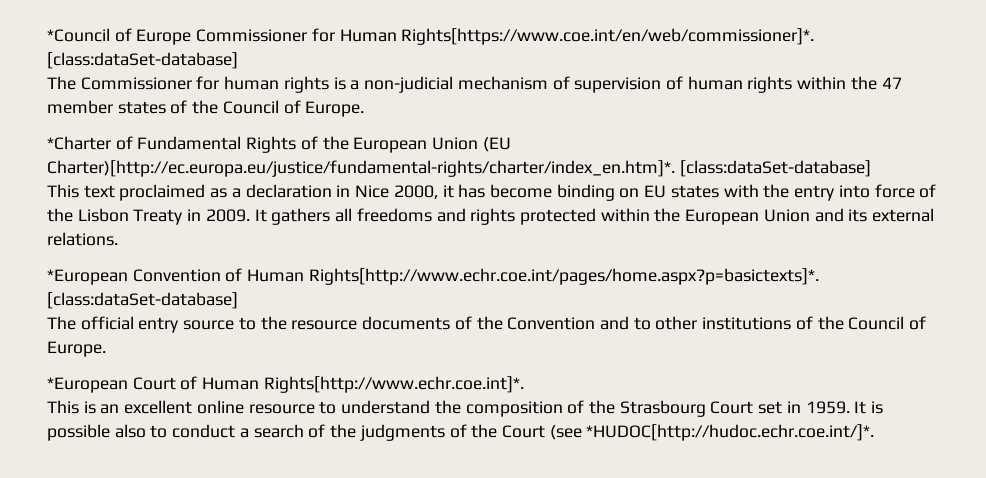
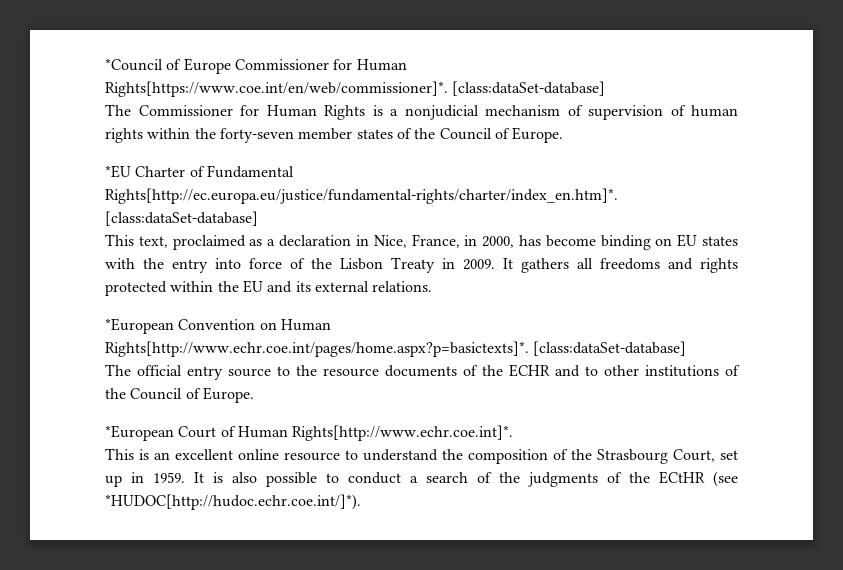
[224,76,329,93] human rights -> [266,105,365,120] Human Rights
[364,76,454,93] non-judicial -> [404,105,479,120] nonjudicial
[881,77,902,89] 47 -> [219,128,294,143] forty-seven
[47,136,511,153] [47,160,675,177] *Charter of Fundamental Rights of the European Union (EU Charter)[http://ec.europa.eu/justice/fundamental-rights/charter/index_en.htm]*. -> [105,165,294,178] [105,188,618,204] *EU Charter of Fundamental Rights[http://ec.europa.eu/justice/fundamental-rights/charter/index_en.htm]*.
[83,185,115,198] text -> [138,236,168,248] text,
[355,185,454,199] Nice 2000, it -> [373,234,515,248] Nice, France, in 2000,
[685,209,810,225] European Union -> [242,280,263,293] EU
[225,268,243,282] of -> [259,322,277,330] on
[507,317,596,330] Convention -> [509,364,550,377] ECHR
[710,401,783,414] Court set -> [673,449,738,462] [105,475,122,487] Court, set up
[47,424,146,441] possible also -> [232,472,317,487] also possible
[501,424,875,441] Court (see *HUDOC[http://hudoc.echr.coe.int/]*. -> [659,471,738,487] [105,494,361,510] ECtHR (see *HUDOC[http://hudoc.echr.coe.int/]*).

